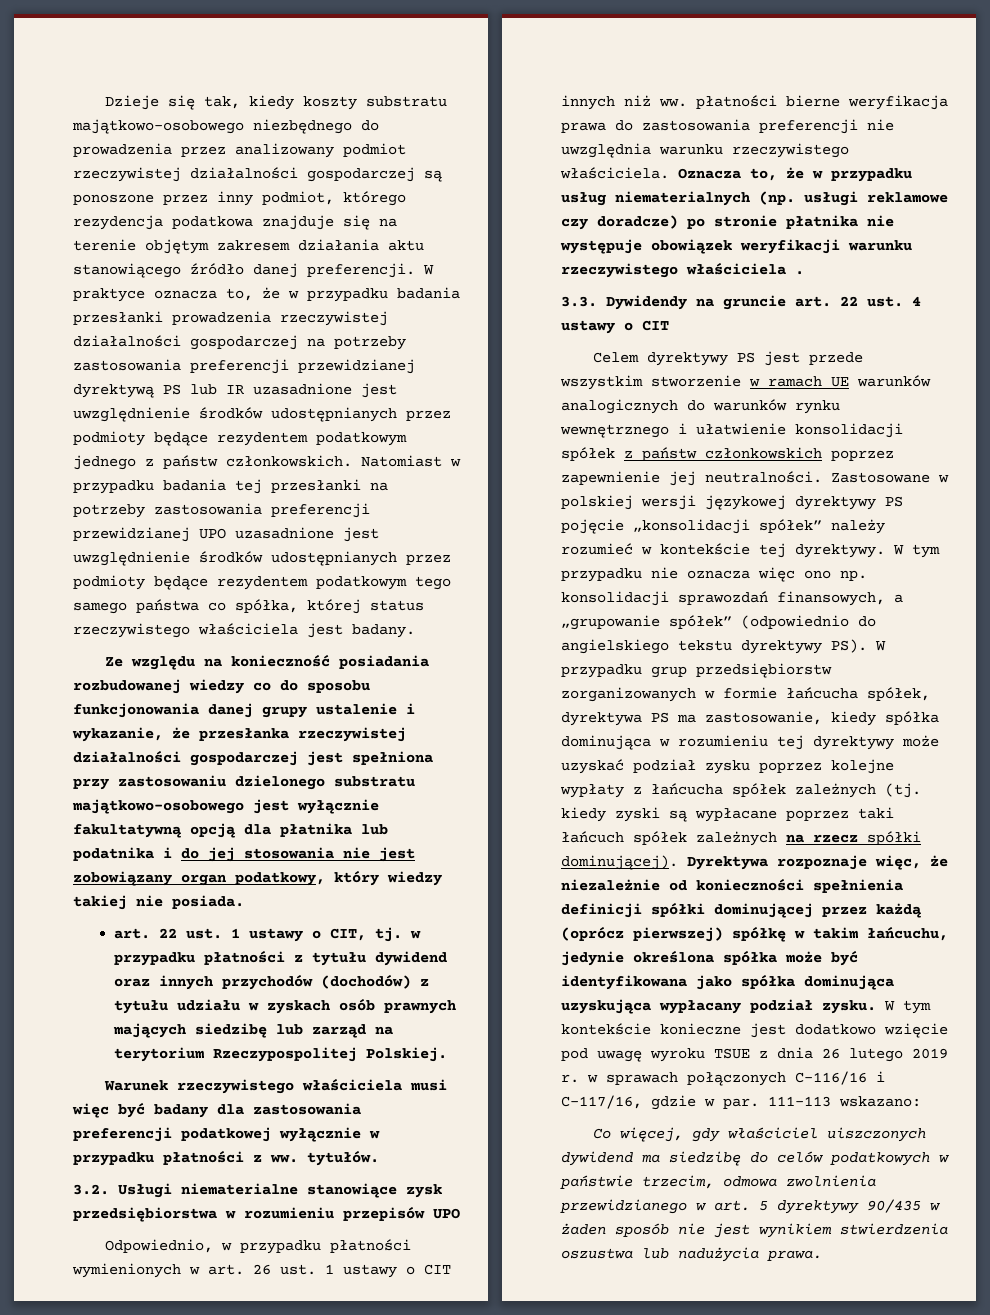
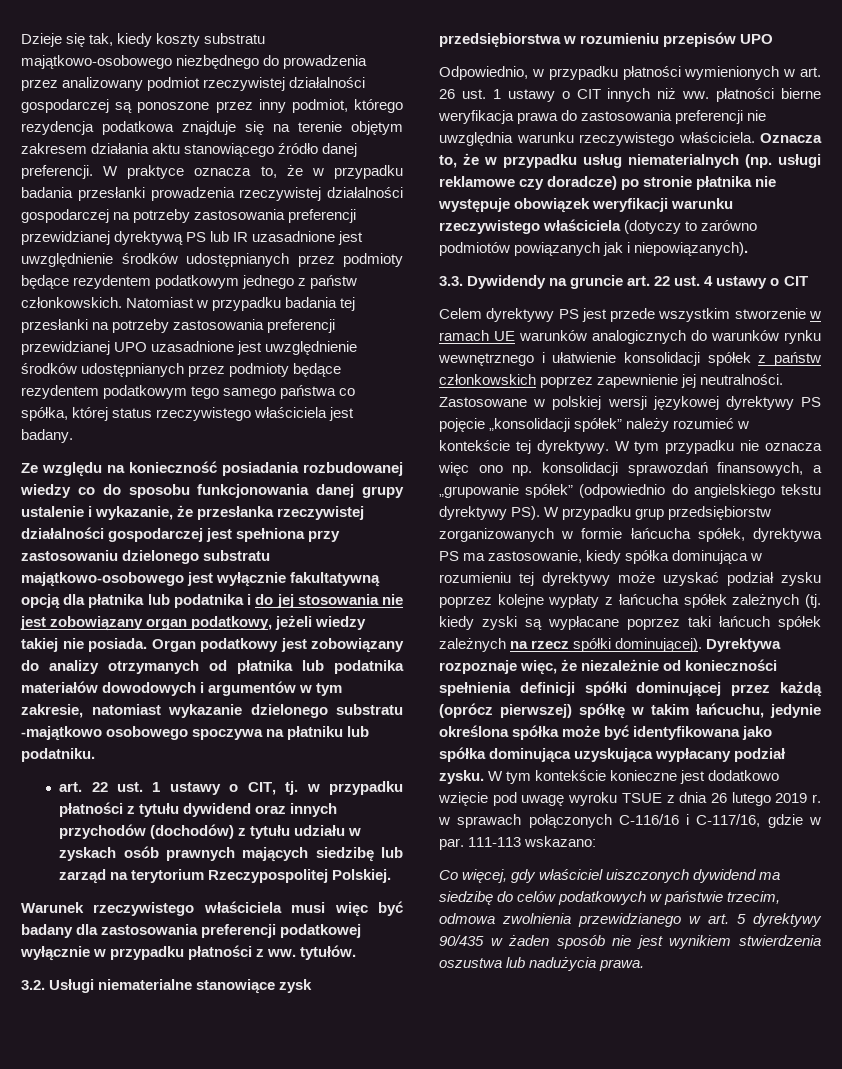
[334,870,379,886] który -> [275,615,313,630] jeżeli
(244, 902) none -> [151,638,404,653] [21,660,404,674] [21,681,343,696] [21,704,403,718] [21,726,370,741] [21,748,95,762] Organ podatkowy jest zobowiązany do analizy otrzymanych od płatnika lub podatnika materiałów dowodowych i argumentów w tym zakresie, natomiast wykazanie dzielonego substratu -majątkowo osobowego spoczywa na płatniku lub podatniku.
[795,271,804,275] . -> [624,220,758,234] [439,242,749,256] (dotyczy to zarówno podmiotów powiązanych jak i niepowiązanych).

